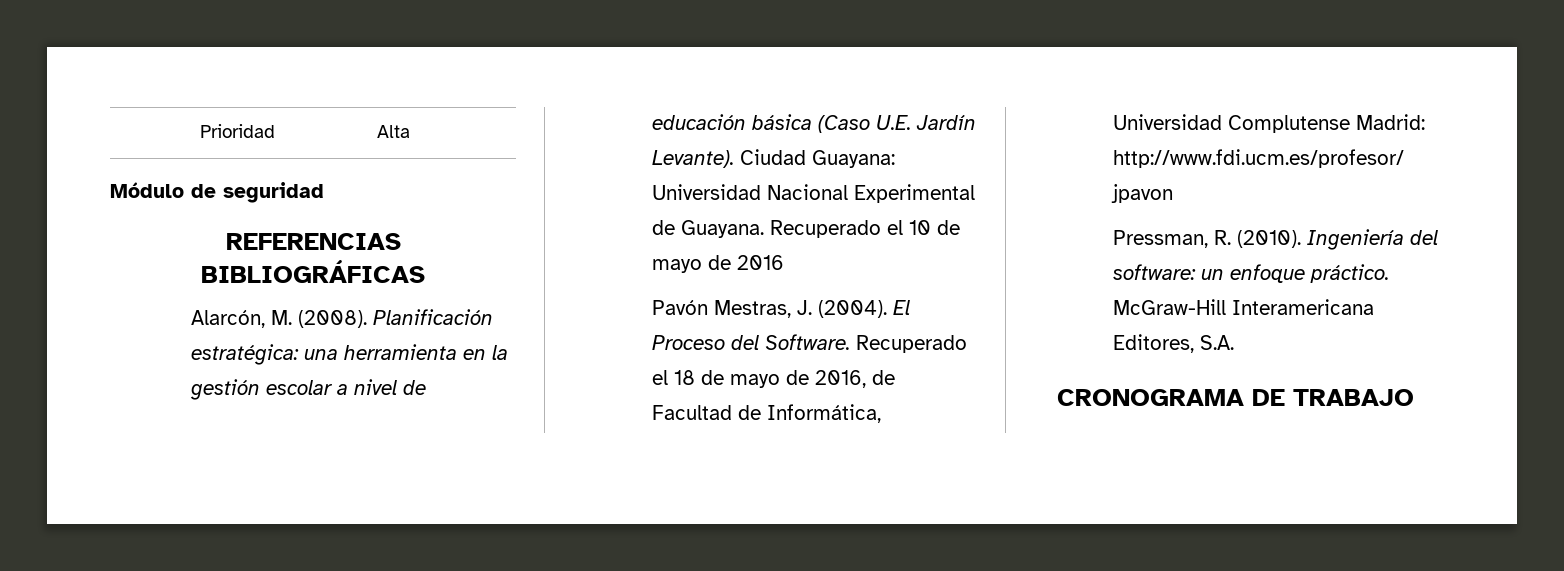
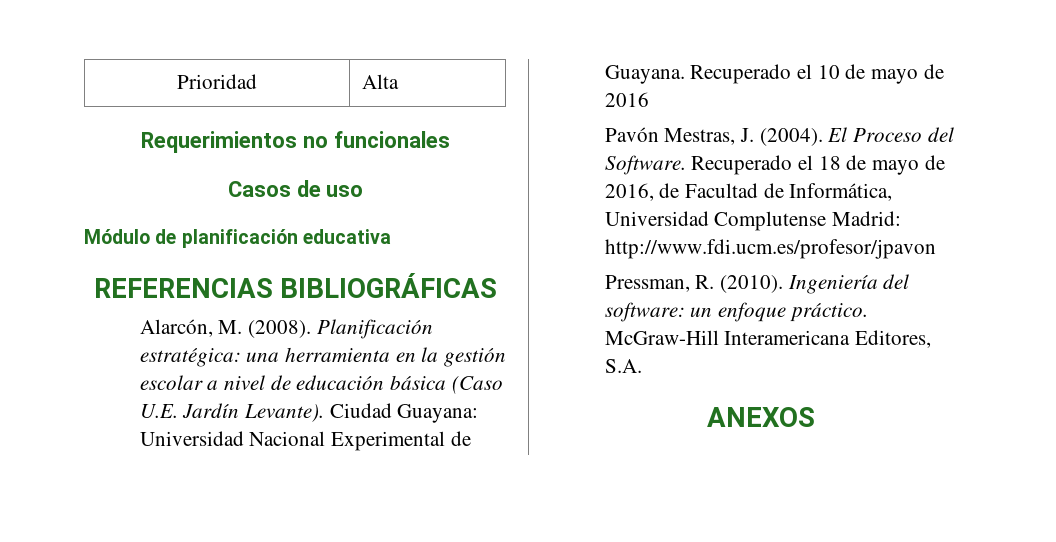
(411, 131) none -> [141,131,450,153] [227,180,364,197] // Requerimientos no funcionales // Casos de uso
[223,182,324,203] seguridad -> [181,229,391,248] planificación educativa
[1056,389,1414,406] CRONOGRAMA DE TRABAJO -> [706,407,815,427] ANEXOS

